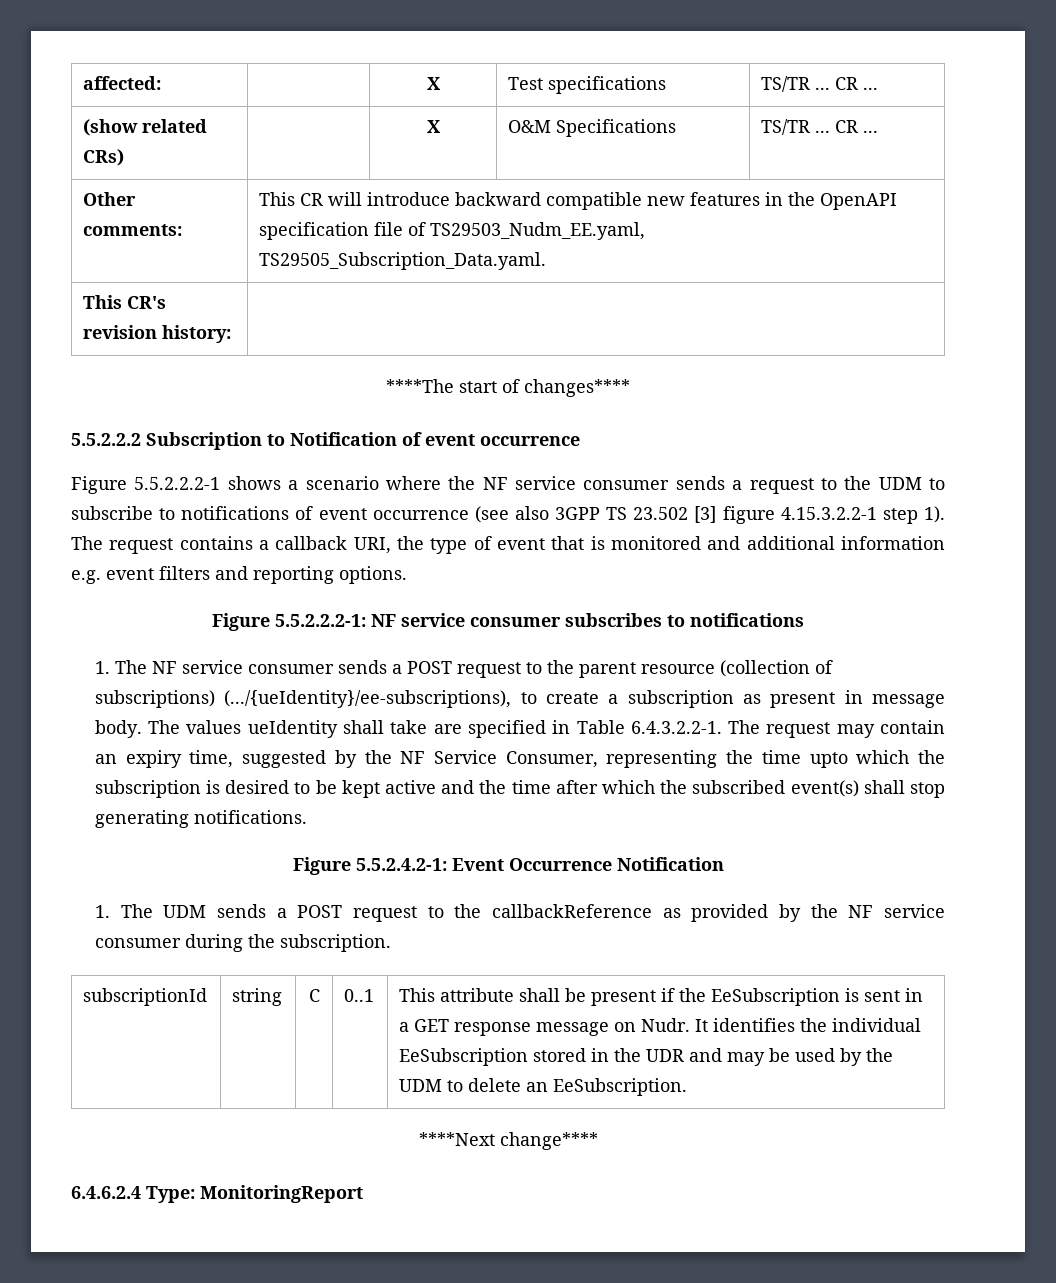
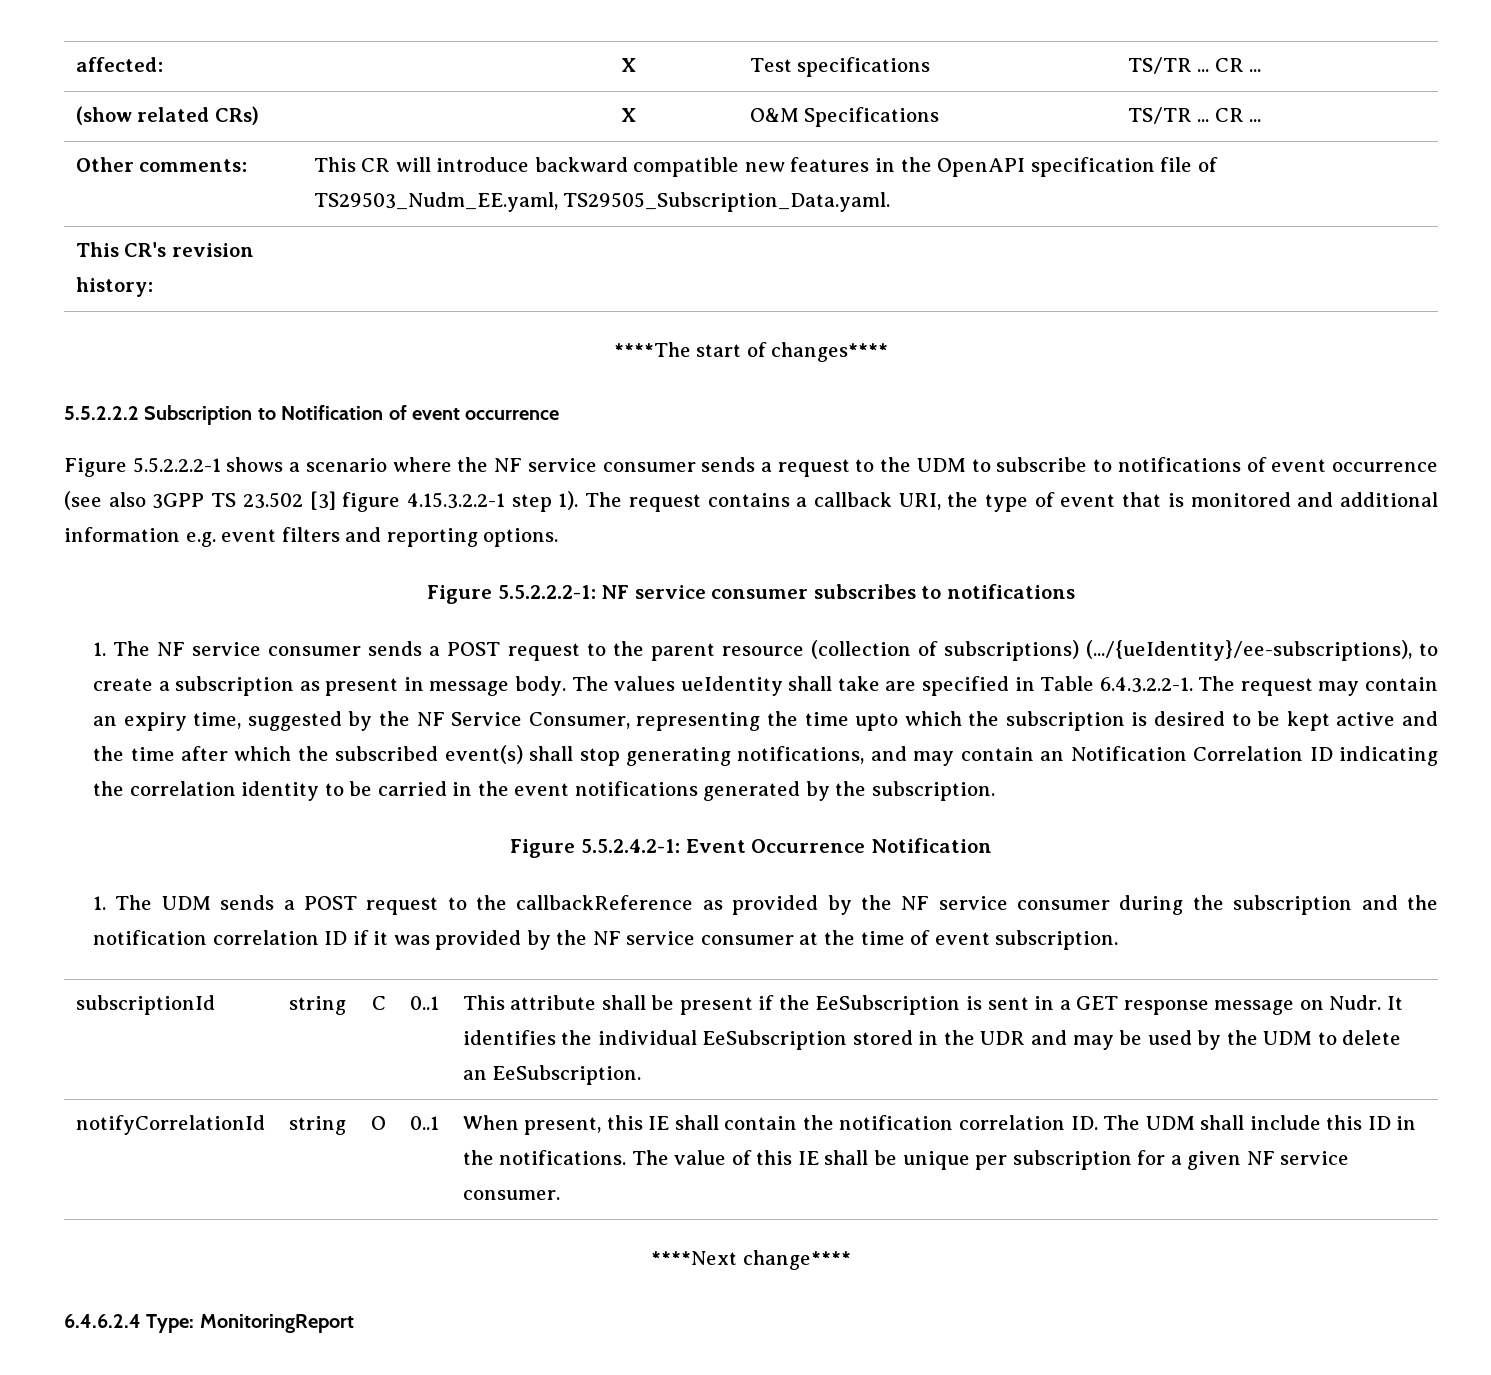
[193,810,307,824] notifications. -> [737,746,1438,766] [93,781,996,801] notifications, and may contain an Notification Correlation ID indicating the correlation identity to be carried in the event notifications generated by the subscription.
(275, 941) none -> [1233,895,1438,915] [93,930,990,950] subscription and the notification correlation ID if it was provided by the NF service consumer at the time of event
(688, 1087) none -> [75,1115,265,1135] [288,1116,346,1135] [371,1116,386,1130] [409,1116,439,1130] [462,1115,1417,1135] [462,1150,1350,1170] [462,1190,560,1200] // notifyCorrelationId | string | O | 0..1 | When present, this IE shall contain the notification correlation ID. The UDM shall include this ID in the notifications. The value of this IE shall be unique per subscription for a given NF service consumer.

